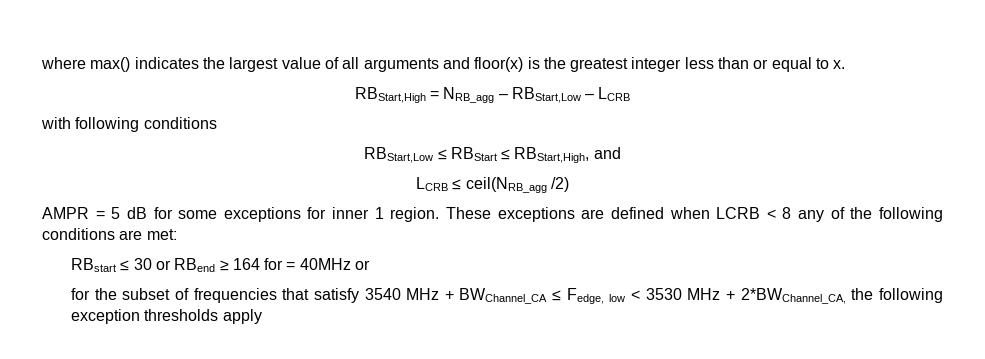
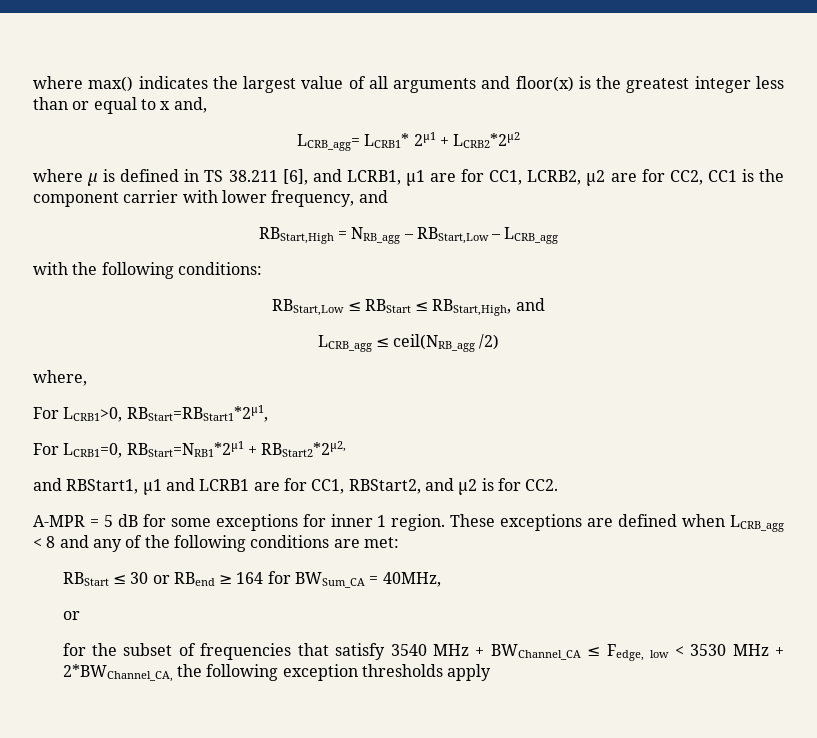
[833,60,846,69] x. -> [160,97,207,113] [296,132,521,151] [33,169,784,186] [33,190,388,207] x and, // LCRB_agg= LCRB1* 2µ1 + LCRB2*2µ2 // where μ is defined in TS 38.211 [6], and LCRB1, µ1 are for CC1, LCRB2, µ2 are for CC2, CC1 is the component carrier with lower frequency, and
[598,87,631,101] [41,117,217,132] LCRB // with following conditions -> [504,227,559,244] [33,262,262,279] LCRB_agg // with the following conditions:
[416,177,449,191] LCRB -> [317,335,372,352] LCRB_agg
[42,207,89,219] AMPR -> [33,370,87,386] [33,405,268,422] [33,441,347,458] [33,478,559,495] [33,515,85,527] where, // For LCRB1>0, RBStart=RBStart1*2µ1, // For LCRB1=0, RBStart=NRB1*2µ1 + RBStart2*2µ2, // and RBStart1, µ1 and LCRB1 are for CC1, RBStart2, and µ2 is for CC2. // A-MPR
[716,207,761,219] LCRB -> [730,515,784,532] LCRB_agg
(792, 213) none -> [59,535,89,548] and
[70,258,116,272] RBstart -> [62,572,109,586] RBStart
[286,258,351,270] = 40MHz -> [295,572,441,588] BWSum_CA = 40MHz, //

